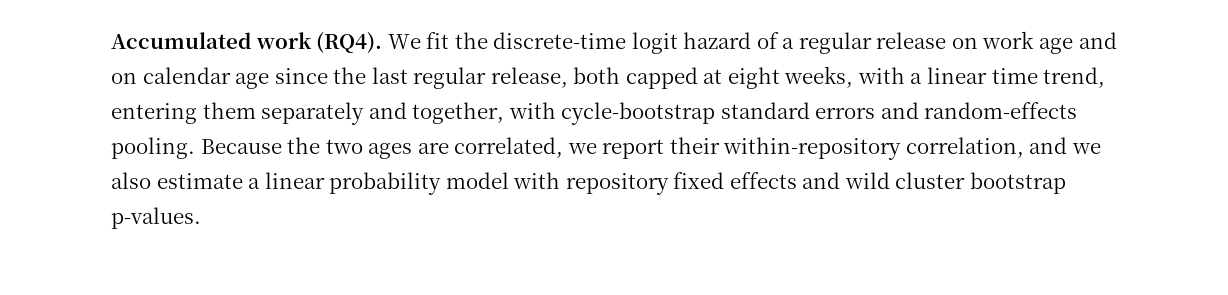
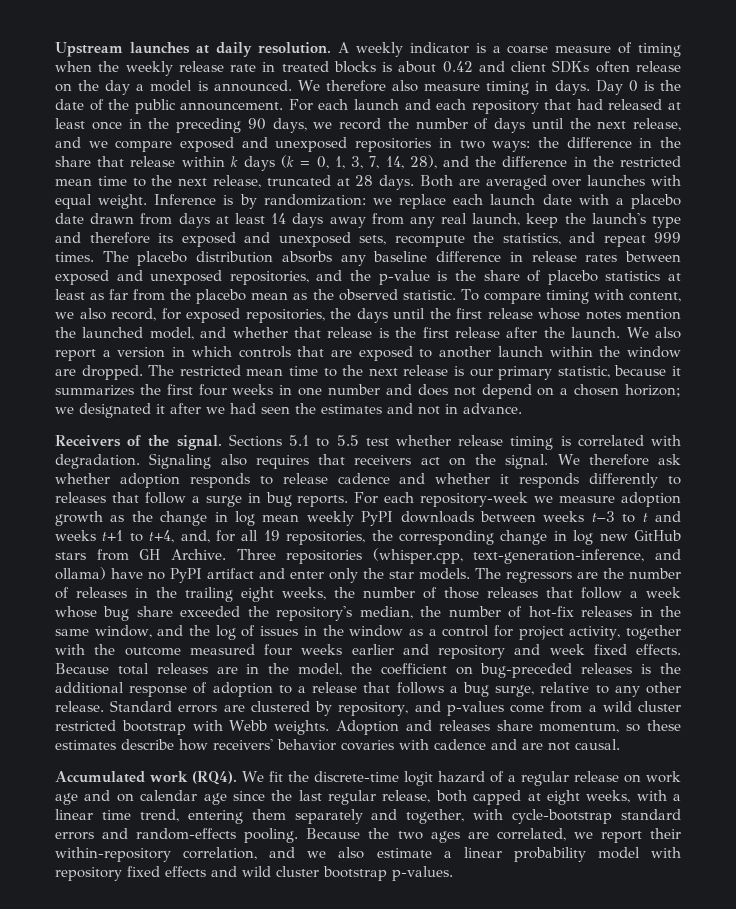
(111, 40) none -> [55,42,681,57] [55,60,681,76] [55,80,682,95] [55,99,681,114] [55,118,681,133] [55,137,681,152] [55,155,682,171] [55,175,681,190] [55,194,681,209] [55,213,681,228] [55,232,681,247] [55,251,682,266] [55,270,682,285] [55,289,681,304] [55,308,681,323] [55,327,681,340] [55,346,681,361] [55,365,682,380] [55,384,682,399] [55,403,522,418] [55,434,681,450] [55,453,681,469] [55,473,681,488] [55,492,681,507] [55,511,681,526] [55,530,681,545] [55,548,681,564] [55,567,681,583] [55,587,681,602] [55,606,681,621] [55,625,681,640] [55,644,681,659] [55,663,681,678] [55,682,681,697] [55,700,681,716] [55,720,681,735] [55,739,620,751] Upstream launches at daily resolution. A weekly indicator is a coarse measure of timing when the weekly release rate in treated blocks is about 0.42 and client SDKs often release on the day a model is announced. We therefore also measure timing in days. Day 0 is the date of the public announcement. For each launch and each repository that had released at least once in the preceding 90 days, we record the number of days until the next release, and we compare exposed and unexposed repositories in two ways: the difference in the share that release within k days (k = 0, 1, 3, 7, 14, 28), and the difference in the restricted mean time to the next release, truncated at 28 days. Both are averaged over launches with equal weight. Inference is by randomization: we replace each launch date with a placebo date drawn from days at least 14 days away from any real launch, keep the launch's type and therefore its exposed and unexposed sets, recompute the statistics, and repeat 999 times. The placebo distribution absorbs any baseline difference in release rates between exposed and unexposed repositories, and the p-value is the share of placebo statistics at least as far from the placebo mean as the observed statistic. To compare timing with content, we also record, for exposed repositories, the days until the first release whose notes mention the launched model, and whether that release is the first release after the launch. We also report a version in which controls that are exposed to another launch within the window are dropped. The restricted mean time to the next release is our primary statistic, because it summarizes the first four weeks in one number and does not depend on a chosen horizon; we designated it after we had seen the estimates and not in advance. // Receivers of the signal. Sections 5.1 to 5.5 test whether release timing is correlated with degradation. Signaling also requires that receivers act on the signal. We therefore ask whether adoption responds to release cadence and whether it responds differently to releases that follow a surge in bug reports. For each repository-week we measure adoption growth as the change in log mean weekly PyPI downloads between weeks t−3 to t and weeks t+1 to t+4, and, for all 19 repositories, the corresponding change in log new GitHub stars from GH Archive. Three repositories (whisper.cpp, text-generation-inference, and ollama) have no PyPI artifact and enter only the star models. The regressors are the number of releases in the trailing eight weeks, the number of those releases that follow a week whose bug share exceeded the repository's median, the number of hot-fix releases in the same window, and the log of issues in the window as a control for project activity, together with the outcome measured four weeks earlier and repository and week fixed effects. Because total releases are in the model, the coefficient on bug-preceded releases is the additional response of adoption to a release that follows a bug surge, relative to any other release. Standard errors are clustered by repository, and p-values come from a wild cluster restricted bootstrap with Webb weights. Adoption and releases share momentum, so these estimates describe how receivers' behavior covaries with cadence and are not causal. //

